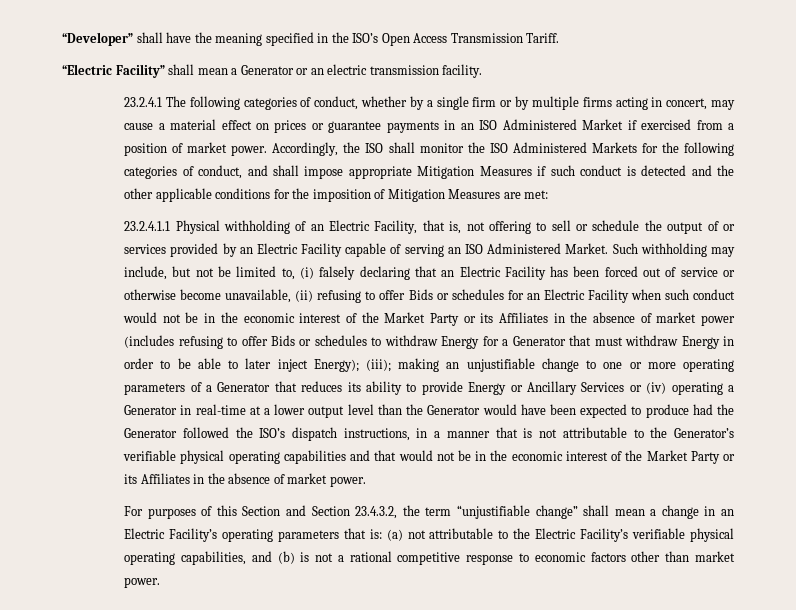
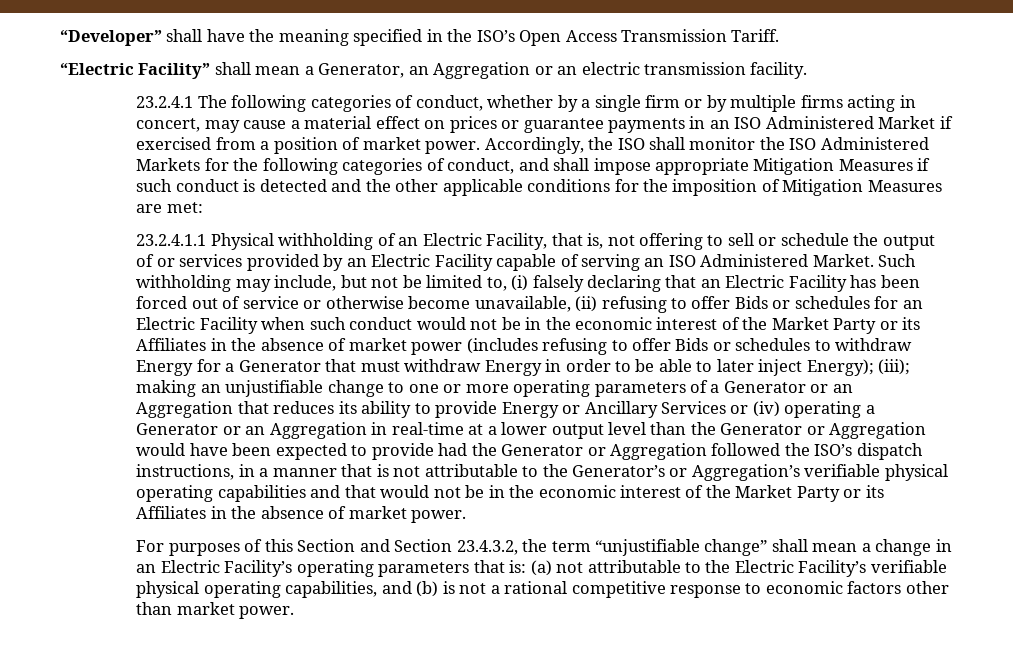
[240,65,294,75] Generator -> [318,62,531,79] Generator, an Aggregation
(271, 387) none -> [810,384,853,393] [136,401,234,418] or an Aggregation
(178, 410) none -> [222,422,367,439] or an Aggregation
(481, 410) none -> [806,422,927,439] or Aggregation
[645,404,689,418] produce -> [371,443,434,460] provide
(178, 433) none -> [587,443,708,460] or Aggregation
(734, 433) none -> [669,464,800,481] or Aggregation’s

